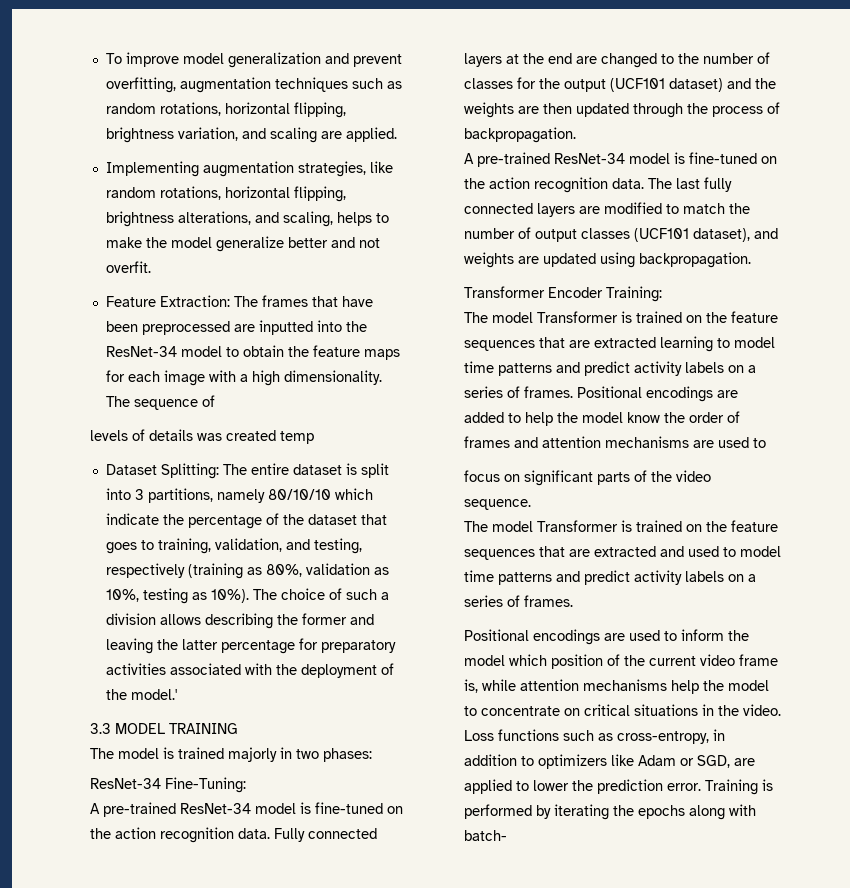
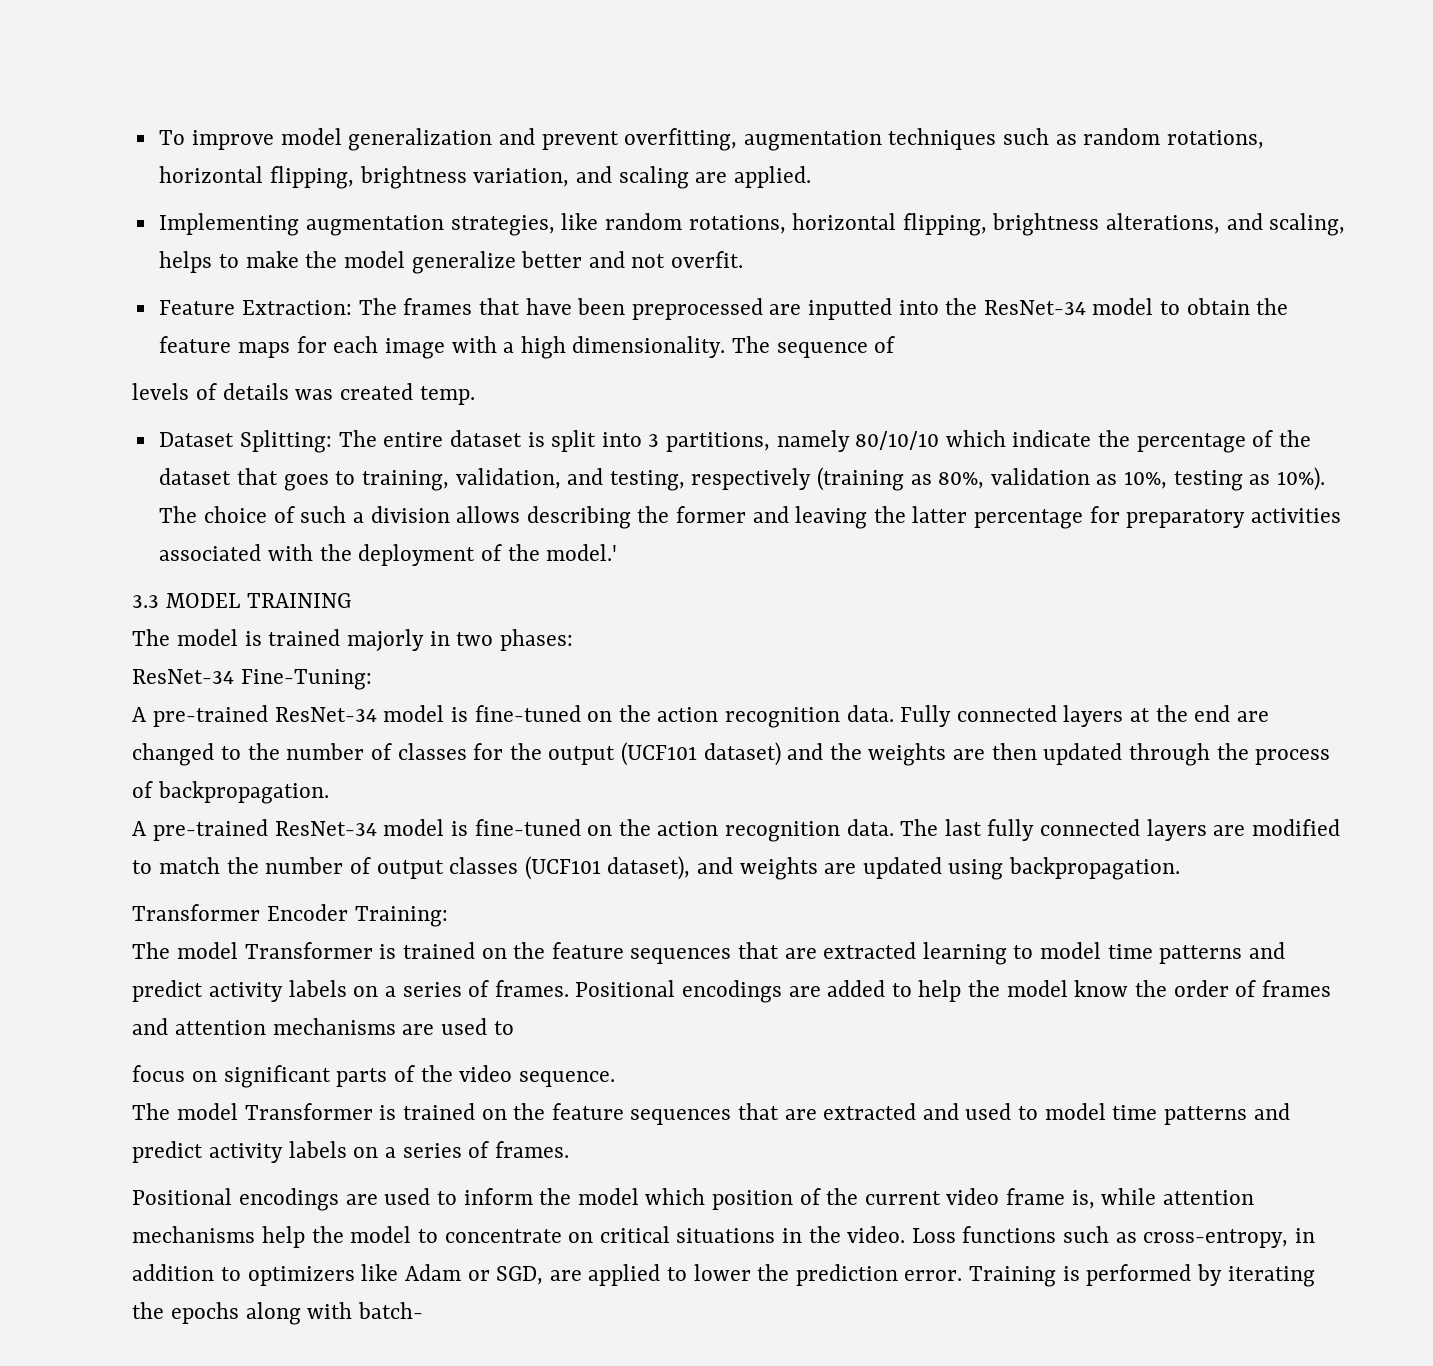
[279,431,314,444] temp -> [419,386,475,405] temp.

